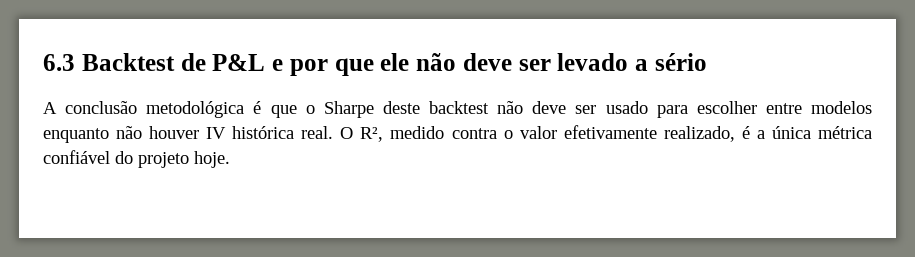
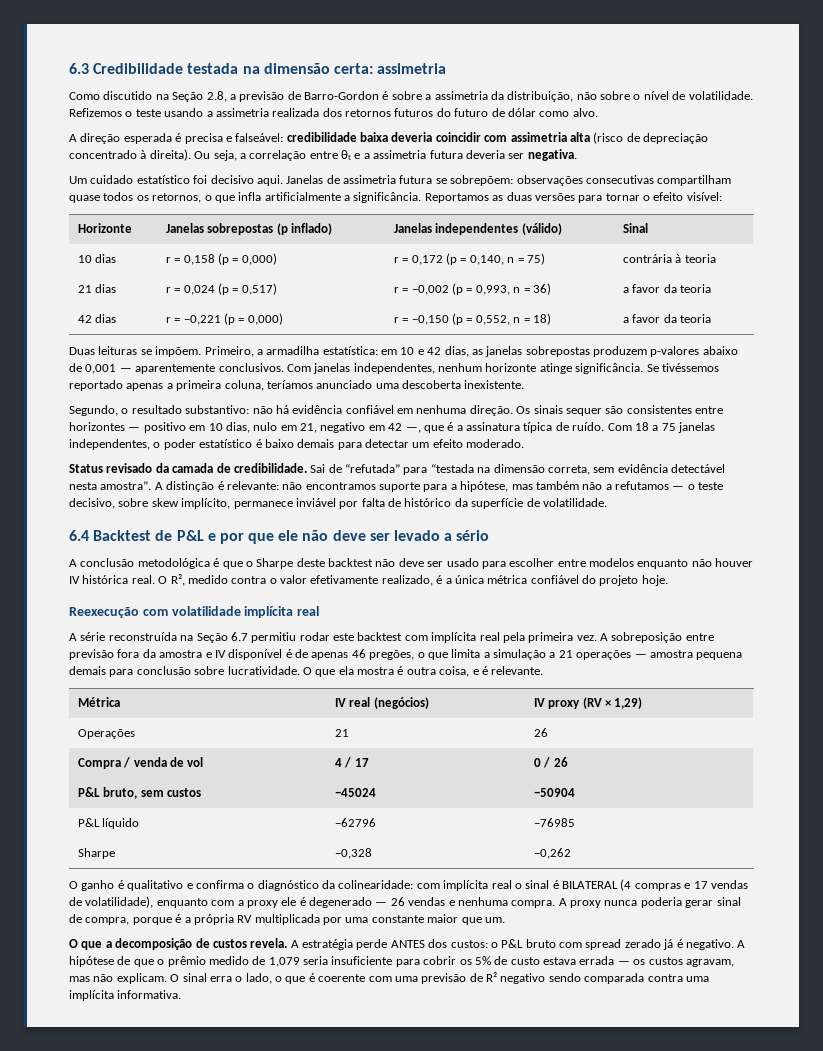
(75, 62) none -> [93,63,447,74] [69,91,753,102] [69,108,598,117] [69,132,708,144] [69,149,577,161] [69,175,732,186] [69,192,722,203] [77,223,132,233] [165,223,333,235] [393,223,562,235] [622,223,648,233] [77,254,117,263] [165,253,277,265] [393,253,545,265] [622,254,716,263] [77,284,117,293] [165,283,277,295] [393,283,551,295] [622,284,712,293] [77,314,117,323] [165,313,283,325] [393,313,551,325] [622,314,712,323] [69,346,738,357] [69,363,719,374] [69,380,525,391] [69,405,723,416] [69,422,715,433] [69,439,525,450] [69,463,725,475] [69,481,724,492] [69,498,607,509] [69,530,89,541] Credibilidade testada na dimensão certa: assimetria // Como discutido na Seção 2.8, a previsão de Barro-Gordon é sobre a assimetria da distribuição, não sobre o nível de volatilidade. Refizemos o teste usando a assimetria realizada dos retornos futuros do futuro de dólar como alvo. // A direção esperada é precisa e falseável: credibilidade baixa deveria coincidir com assimetria alta (risco de depreciação concentrado à direita). Ou seja, a correlação entre θₜ e a assimetria futura deveria ser negativa. // Um cuidado estatístico foi decisivo aqui. Janelas de assimetria futura se sobrepõem: observações consecutivas compartilham quase todos os retornos, o que infla artificialmente a significância. Reportamos as duas versões para tornar o efeito visível: // Horizonte | Janelas sobrepostas (p inflado) | Janelas independentes (válido) | Sinal // 10 dias | r = 0,158 (p = 0,000) | r = 0,172 (p = 0,140, n = 75) | contrária à teoria // 21 dias | r = 0,024 (p = 0,517) | r = −0,002 (p = 0,993, n = 36) | a favor da teoria // 42 dias | r = −0,221 (p = 0,000) | r = −0,150 (p = 0,552, n = 18) | a favor da teoria // Duas leituras se impõem. Primeiro, a armadilha estatística: em 10 e 42 dias, as janelas sobrepostas produzem p-valores abaixo de 0,001 — aparentemente conclusivos. Com janelas independentes, nenhum horizonte atinge significância. Se tivéssemos reportado apenas a primeira coluna, teríamos anunciado uma descoberta inexistente. // Segundo, o resultado substantivo: não há evidência confiável em nenhuma direção. Os sinais sequer são consistentes entre horizontes — positivo em 10 dias, nulo em 21, negativo em 42 —, que é a assinatura típica de ruído. Com 18 a 75 janelas independentes, o poder estatístico é baixo demais para detectar um efeito moderado. // Status revisado da camada de credibilidade. Sai de “refutada” para “testada na dimensão correta, sem evidência detectável nesta amostra”. A distinção é relevante: não encontramos suporte para a hipótese, mas também não a refutamos — o teste decisivo, sobre skew implícito, permanece inviável por falta de histórico da superfície de volatilidade. // 6.4
(230, 159) none -> [69,606,320,618] [69,632,714,643] [69,649,743,660] [69,666,544,677] [77,697,120,707] [334,697,429,709] [533,697,643,709] [77,729,135,739] [334,729,349,737] [533,728,548,737] [77,757,204,769] [334,757,369,768] [533,757,568,768] [77,787,202,799] [334,788,376,797] [533,788,575,797] [77,818,140,829] [334,818,376,827] [533,818,575,827] [77,848,115,859] [334,848,372,859] [533,848,571,859] [69,879,748,891] [69,896,741,908] [69,914,505,925] [69,938,746,950] [69,956,734,967] [69,972,709,984] [69,990,182,1001] // Reexecução com volatilidade implícita real // A série reconstruída na Seção 6.7 permitiu rodar este backtest com implícita real pela primeira vez. A sobreposição entre previsão fora da amostra e IV disponível é de apenas 46 pregões, o que limita a simulação a 21 operações — amostra pequena demais para conclusão sobre lucratividade. O que ela mostra é outra coisa, e é relevante. // Métrica | IV real (negócios) | IV proxy (RV × 1,29) // Operações | 21 | 26 // Compra / venda de vol | 4 / 17 | 0 / 26 // P&L bruto, sem custos | −45024 | −50904 // P&L líquido | −62796 | −76985 // Sharpe | −0,328 | −0,262 // O ganho é qualitativo e confirma o diagnóstico da colinearidade: com implícita real o sinal é BILATERAL (4 compras e 17 vendas de volatilidade), enquanto com a proxy ele é degenerado — 26 vendas e nenhuma compra. A proxy nunca poderia gerar sinal de compra, porque é a própria RV multiplicada por uma constante maior que um. // O que a decomposição de custos revela. A estratégia perde ANTES dos custos: o P&L bruto com spread zerado já é negativo. A hipótese de que o prêmio medido de 1,079 seria insuficiente para cobrir os 5% de custo estava errada — os custos agravam, mas não explicam. O sinal erra o lado, o que é coerente com uma previsão de R² negativo sendo comparada contra uma implícita informativa.

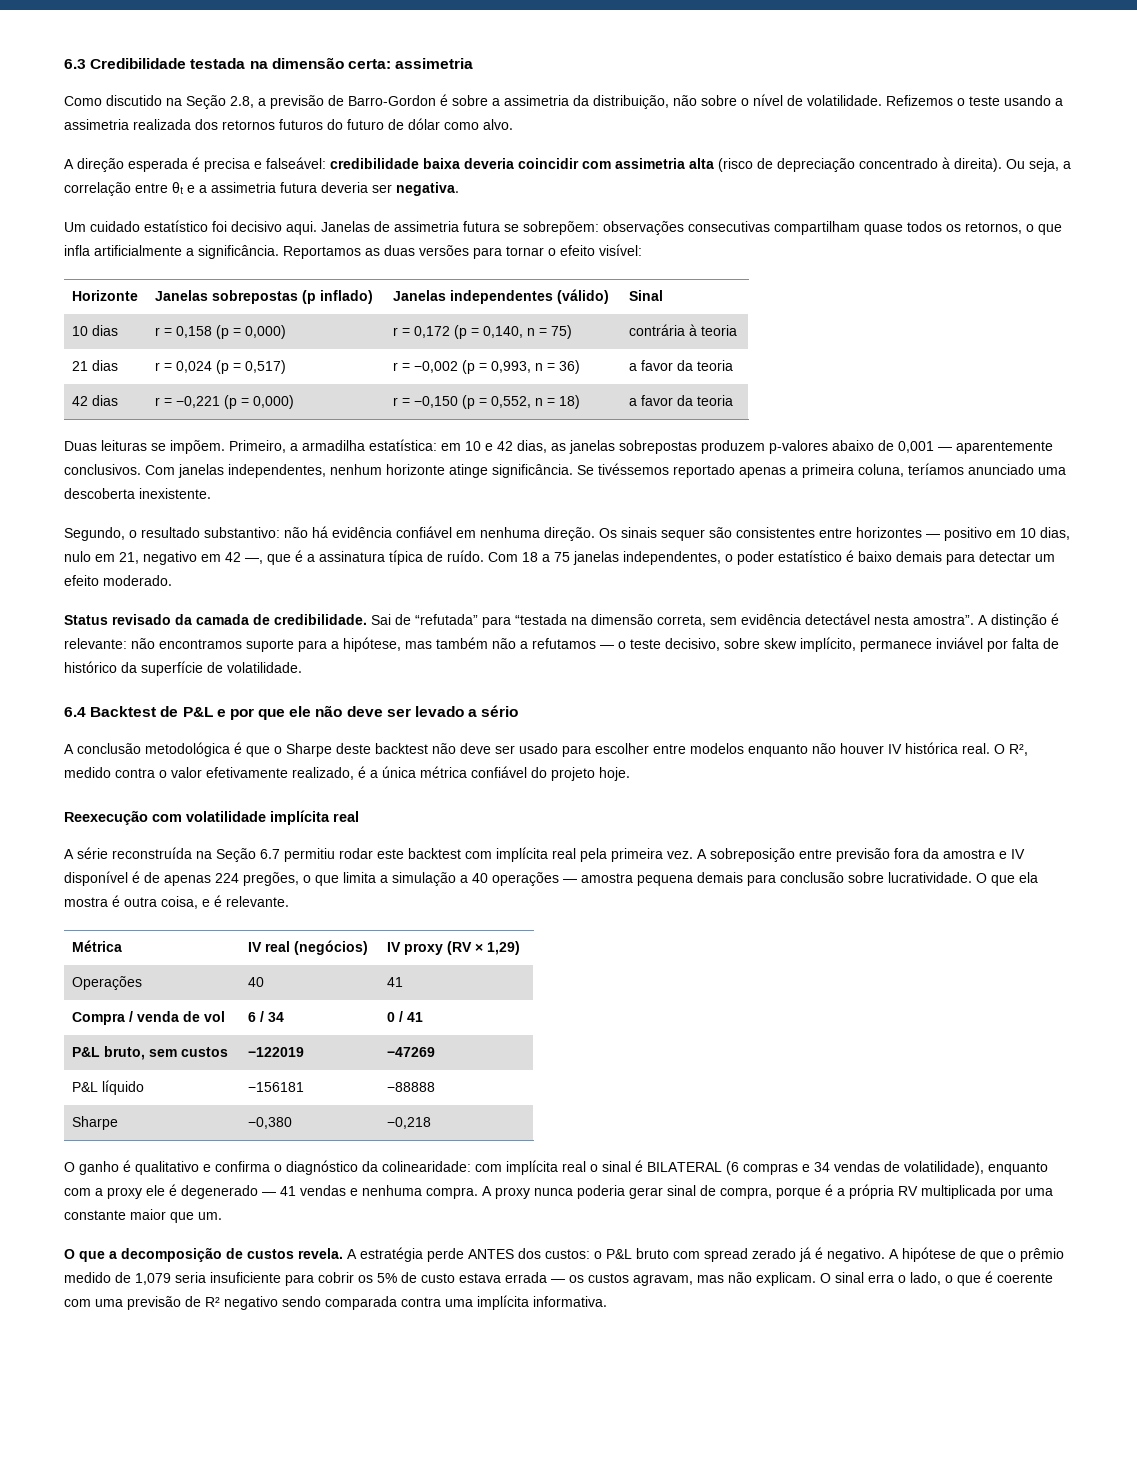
[351,649,366,658] 46 -> [215,873,239,883] 224
[558,650,573,658] 21 -> [472,873,488,883] 40
[334,729,349,737] [533,728,548,737] 21 | 26 -> [248,977,265,987] [387,977,404,987] 40 | 41
[334,757,369,768] 4 / 17 -> [248,1011,285,1022] 6 / 34
[553,757,568,767] 26 -> [407,1012,424,1022] 41
[334,788,376,797] [533,788,575,797] −45024 | −50904 -> [248,1047,305,1057] [387,1047,436,1057] −122019 | −47269
[334,818,376,827] [533,818,575,827] −62796 | −76985 -> [248,1082,305,1092] [387,1082,436,1092] −156181 | −88888
[334,848,372,859] [533,848,571,859] −0,328 | −0,262 -> [248,1117,293,1129] [387,1117,432,1129] −0,380 | −0,218
[620,879,632,891] (4 -> [726,1161,739,1175] (6
[693,881,708,889] 17 -> [814,1162,830,1172] 34
[390,897,405,906] 26 -> [280,1186,296,1196] 41

